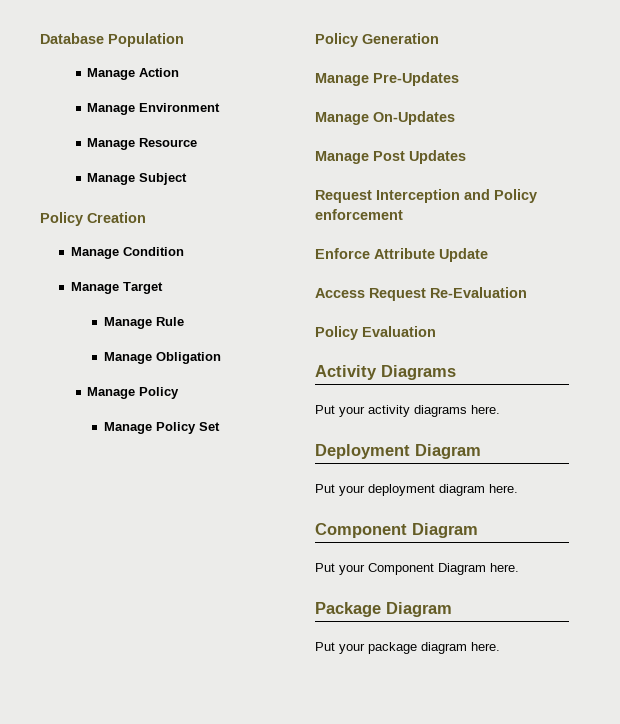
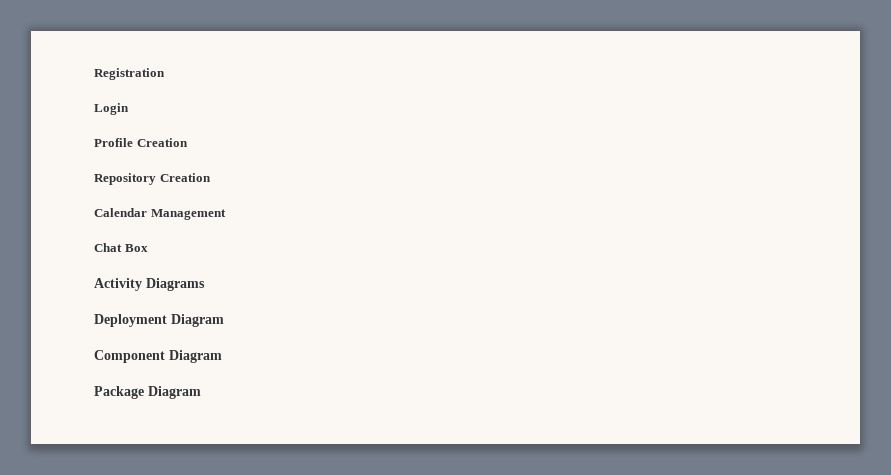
[40,33,184,47] [87,68,180,80] [87,103,221,115] [87,138,198,150] [87,173,188,185] [40,212,146,226] [70,247,184,259] [70,282,163,294] [103,317,184,329] [103,352,221,364] [87,387,180,399] [103,422,220,434] [315,33,439,47] [315,72,459,86] [315,111,455,125] [315,150,466,164] [315,189,537,203] [315,209,403,220] [315,248,488,262] [315,287,527,301] [315,326,436,340] [315,365,456,380] [315,405,500,417] [315,444,481,459] [315,484,518,496] [315,523,478,538] [315,563,519,575] [315,602,452,617] [315,642,500,654] Database Population // Manage Action // Manage Environment // Manage Resource // Manage Subject // Policy Creation // Manage Condition // Manage Target // Manage Rule // Manage Obligation // Manage Policy // Manage Policy Set // Policy Generation // Manage Pre-Updates // Manage On-Updates // Manage Post Updates // Request Interception and Policy enforcement // Enforce Attribute Update // Access Request Re-Evaluation // Policy Evaluation // Activity Diagrams // Put your activity diagrams here. // Deployment Diagram // Put your deployment diagram here. // Component Diagram // Put your Component Diagram here. // Package Diagram // Put your package diagram here. -> [94,68,165,80] [94,103,129,115] [94,138,188,147] [94,173,211,185] [94,208,226,220] [94,243,148,252] [94,278,205,291] [94,314,224,327] [94,350,222,363] [94,386,201,399] Registration // Login // Profile Creation // Repository Creation // Calendar Management // Chat Box // Activity Diagrams // Deployment Diagram // Component Diagram // Package Diagram

